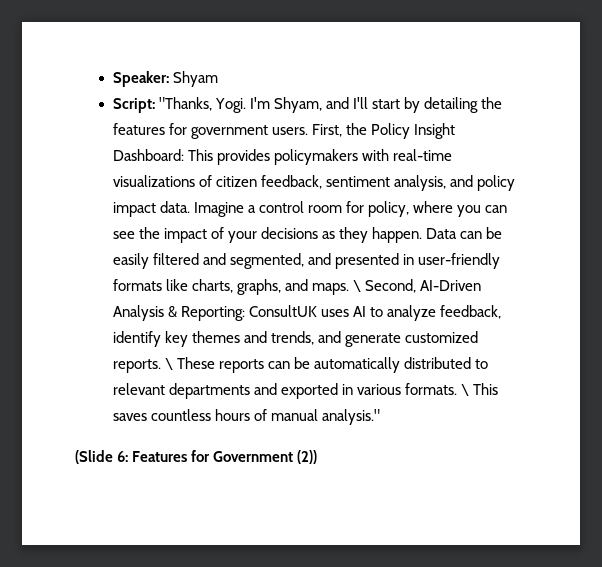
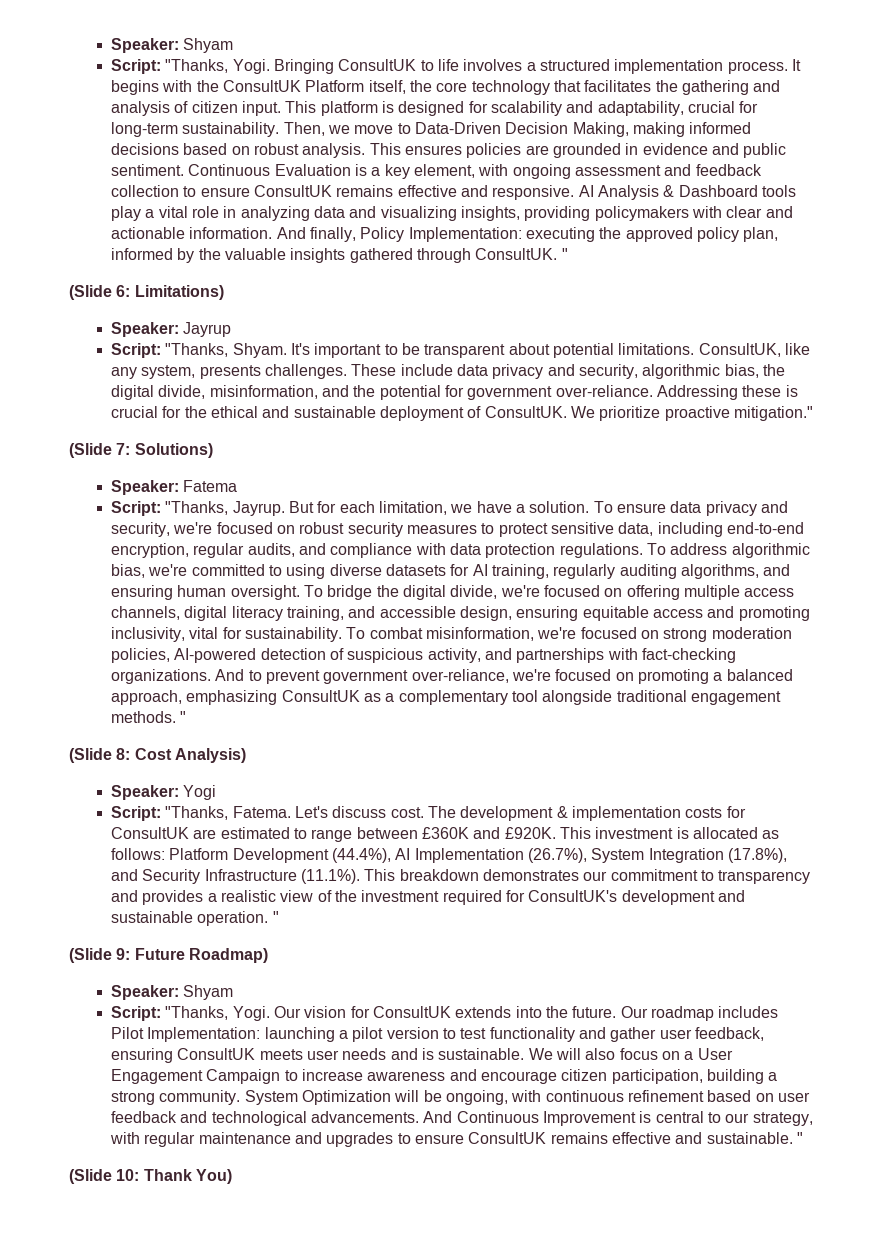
[112,71,218,87] [112,97,503,113] [112,123,455,139] [112,149,452,165] [112,175,515,191] [112,201,508,217] [112,227,503,243] [112,253,500,269] [112,279,482,295] [112,305,502,321] [112,331,478,347] [112,357,489,373] [112,383,499,399] [112,409,380,425] [75,450,318,464] Speaker: Shyam // Script: "Thanks, Yogi. I'm Shyam, and I'll start by detailing the features for government users. First, the Policy Insight Dashboard: This provides policymakers with real-time visualizations of citizen feedback, sentiment analysis, and policy impact data. Imagine a control room for policy, where you can see the impact of your decisions as they happen. Data can be easily filtered and segmented, and presented in user-friendly formats like charts, graphs, and maps. \ Second, AI-Driven Analysis & Reporting: ConsultUK uses AI to analyze feedback, identify key themes and trends, and generate customized reports. \ These reports can be automatically distributed to relevant departments and exported in various formats. \ This saves countless hours of manual analysis." // (Slide 6: Features for Government (2)) -> [111,38,234,53] [111,59,801,74] [111,80,781,95] [111,101,759,116] [111,122,752,137] [111,143,787,158] [111,164,762,179] [111,185,796,200] [111,206,793,221] [111,227,779,242] [111,248,568,263] [69,285,224,300] [111,322,232,337] [111,343,810,358] [111,364,785,379] [111,385,798,400] [111,406,813,421] [69,443,213,458] [111,480,238,495] [111,501,788,516] [111,522,804,537] [111,543,810,558] [111,564,791,579] [111,585,795,600] [111,606,810,621] [111,627,792,642] [111,648,736,663] [111,669,793,684] [111,690,781,705] [111,711,187,723] [69,748,246,763] [111,785,217,800] [111,806,746,821] [111,827,780,842] [111,848,787,863] [111,869,811,884] [111,890,745,905] [111,911,279,926] [69,948,268,963] [111,985,234,1000] [111,1006,779,1021] [111,1027,764,1042] [111,1048,733,1063] [111,1069,778,1084] [111,1090,810,1105] [111,1111,813,1126] [110,1132,803,1147] [69,1169,232,1184] Speaker: Shyam // Script: "Thanks, Yogi. Bringing ConsultUK to life involves a structured implementation process. It begins with the ConsultUK Platform itself, the core technology that facilitates the gathering and analysis of citizen input. This platform is designed for scalability and adaptability, crucial for long-term sustainability. Then, we move to Data-Driven Decision Making, making informed decisions based on robust analysis. This ensures policies are grounded in evidence and public sentiment. Continuous Evaluation is a key element, with ongoing assessment and feedback collection to ensure ConsultUK remains effective and responsive. AI Analysis & Dashboard tools play a vital role in analyzing data and visualizing insights, providing policymakers with clear and actionable information. And finally, Policy Implementation: executing the approved policy plan, informed by the valuable insights gathered through ConsultUK. " // (Slide 6: Limitations) // Speaker: Jayrup // Script: "Thanks, Shyam. It's important to be transparent about potential limitations. ConsultUK, like any system, presents challenges. These include data privacy and security, algorithmic bias, the digital divide, misinformation, and the potential for government over-reliance. Addressing these is crucial for the ethical and sustainable deployment of ConsultUK. We prioritize proactive mitigation." // (Slide 7: Solutions) // Speaker: Fatema // Script: "Thanks, Jayrup. But for each limitation, we have a solution. To ensure data privacy and security, we're focused on robust security measures to protect sensitive data, including end-to-end encryption, regular audits, and compliance with data protection regulations. To address algorithmic bias, we're committed to using diverse datasets for AI training, regularly auditing algorithms, and ensuring human oversight. To bridge the digital divide, we're focused on offering multiple access channels, digital literacy training, and accessible design, ensuring equitable access and promoting inclusivity, vital for sustainability. To combat misinformation, we're focused on strong moderation policies, AI-powered detection of suspicious activity, and partnerships with fact-checking organizations. And to prevent government over-reliance, we're focused on promoting a balanced approach, emphasizing ConsultUK as a complementary tool alongside traditional engagement methods. " // (Slide 8: Cost Analysis) // Speaker: Yogi // Script: "Thanks, Fatema. Let's discuss cost. The development & implementation costs for ConsultUK are estimated to range between £360K and £920K. This investment is allocated as follows: Platform Development (44.4%), AI Implementation (26.7%), System Integration (17.8%), and Security Infrastructure (11.1%). This breakdown demonstrates our commitment to transparency and provides a realistic view of the investment required for ConsultUK's development and sustainable operation. " // (Slide 9: Future Roadmap) // Speaker: Shyam // Script: "Thanks, Yogi. Our vision for ConsultUK extends into the future. Our roadmap includes Pilot Implementation: launching a pilot version to test functionality and gather user feedback, ensuring ConsultUK meets user needs and is sustainable. We will also focus on a User Engagement Campaign to increase awareness and encourage citizen participation, building a strong community. System Optimization will be ongoing, with continuous refinement based on user feedback and technological advancements. And Continuous Improvement is central to our strategy, with regular maintenance and upgrades to ensure ConsultUK remains effective and sustainable. " // (Slide 10: Thank You)

